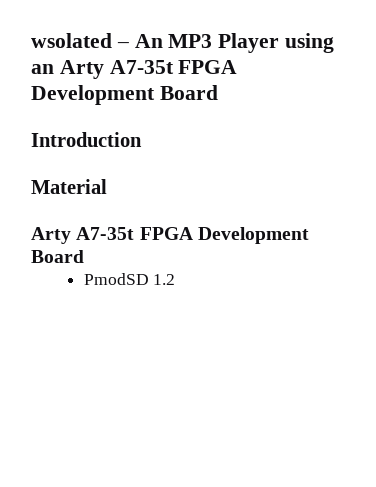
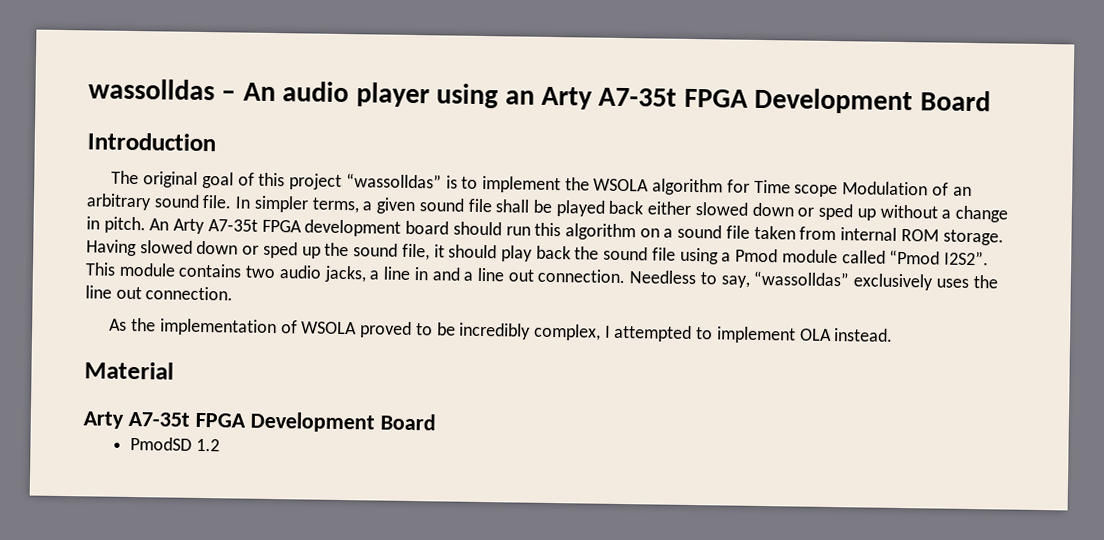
[31,33,112,48] wsolated -> [88,78,215,101] wassolldas
[168,33,280,53] MP3 Player -> [282,81,430,108] audio player
(142, 139) none -> [111,170,972,198] [86,193,1008,223] [86,216,1004,246] [86,239,989,266] [85,262,998,291] [85,285,234,301] [109,317,894,344] // The original goal of this project “wassolldas” is to implement the WSOLA algorithm for Time scope Modulation of an arbitrary sound file. In simpler terms, a given sound file shall be played back either slowed down or sped up without a change in pitch. An Arty A7-35t FPGA development board should run this algorithm on a sound file taken from internal ROM storage. Having slowed down or sped up the sound file, it should play back the sound file using a Pmod module called “Pmod I2S2”. This module contains two audio jacks, a line in and a line out connection. Needless to say, “wassolldas” exclusively uses the line out connection. // As the implementation of WSOLA proved to be incredibly complex, I attempted to implement OLA instead.

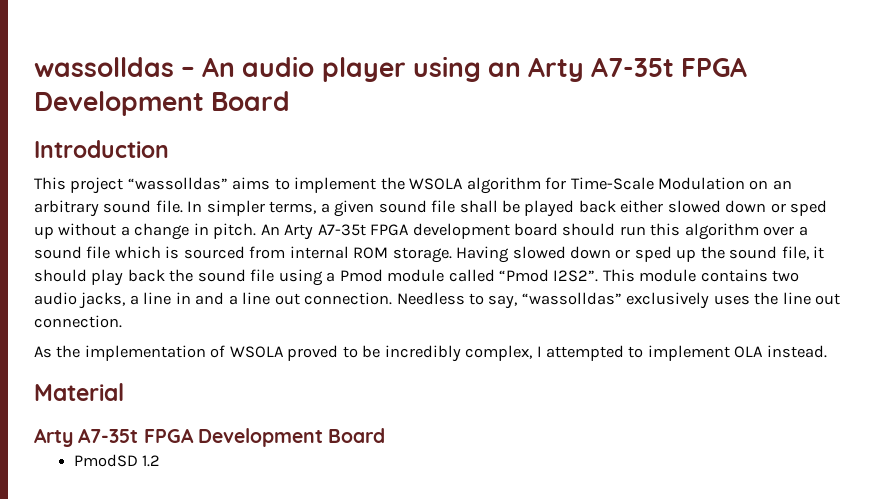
[111,170,286,189] The original goal of this -> [34,177,66,190] This
[445,175,458,189] is -> [232,177,271,190] aims
[753,179,949,198] Time scope Modulation of -> [570,177,769,190] Time-Scale Modulation on
[639,228,660,238] on -> [763,226,795,236] over
[753,225,796,240] taken -> [114,246,245,259] which is sourced

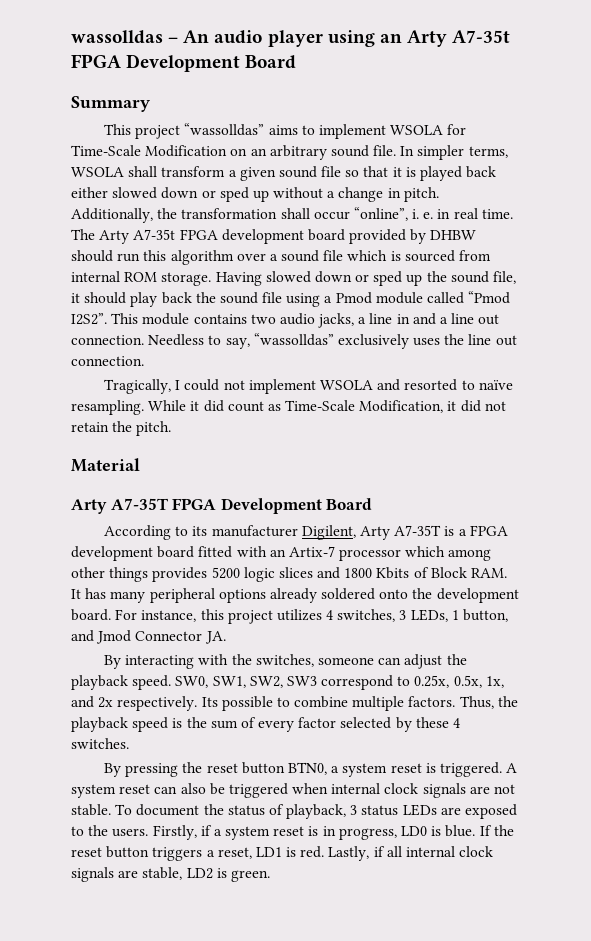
[34,140,169,158] Introduction -> [71,96,150,112] Summary
[380,177,541,194] the WSOLA algorithm -> [390,125,444,135] WSOLA
[658,177,746,190] Modulation -> [145,145,228,157] Modification
(317, 207) none -> [71,166,226,177] WSOLA shall transform
[459,200,521,213] shall be -> [345,166,416,177] so that it is
[260,224,280,235] An -> [71,207,513,223] [71,229,95,240] Additionally, the transformation shall occur “online”, i. e. in real time. The
(559, 229) none -> [349,229,477,244] provided by DHBW
[34,345,827,362] As the implementation of WSOLA proved to be incredibly complex, I attempted to implement OLA instead. -> [104,379,513,394] [71,400,506,415] [71,421,172,436] Tragically, I could not implement WSOLA and resorted to naïve resampling. While it did count as Time-Scale Modification, it did not retain the pitch.
[78,428,386,447] [73,454,160,467] A7-35t FPGA Development Board // PmodSD 1.2 -> [110,498,373,514] [104,525,508,540] [71,546,492,561] [71,567,508,582] [71,588,519,603] [71,609,509,624] [71,630,226,644] [104,654,467,669] [71,675,504,690] [71,696,518,711] [71,717,461,732] [71,738,129,749] [104,762,518,777] [71,783,516,798] [71,804,518,819] [71,825,514,840] [71,846,494,861] [71,867,270,882] A7-35T FPGA Development Board // According to its manufacturer Digilent, Arty A7-35T is a FPGA development board fitted with an Artix-7 processor which among other things provides 5200 logic slices and 1800 Kbits of Block RAM. It has many peripheral options already soldered onto the development board. For instance, this project utilizes 4 switches, 3 LEDs, 1 button, and Jmod Connector JA. // By interacting with the switches, someone can adjust the playback speed. SW0, SW1, SW2, SW3 correspond to 0.25x, 0.5x, 1x, and 2x respectively. Its possible to combine multiple factors. Thus, the playback speed is the sum of every factor selected by these 4 switches. // By pressing the reset button BTN0, a system reset is triggered. A system reset can also be triggered when internal clock signals are not stable. To document the status of playback, 3 status LEDs are exposed to the users. Firstly, if a system reset is in progress, LD0 is blue. If the reset button triggers a reset, LD1 is red. Lastly, if all internal clock signals are stable, LD2 is green.

